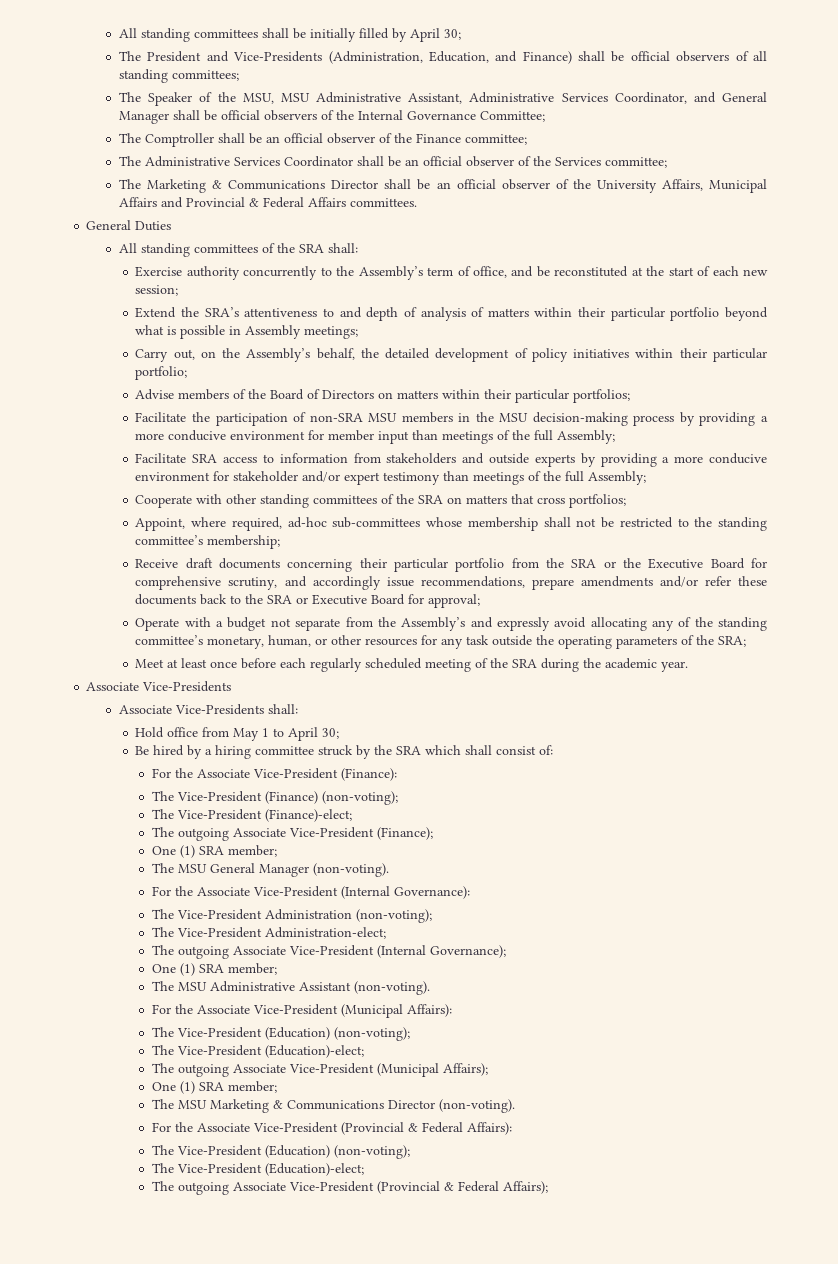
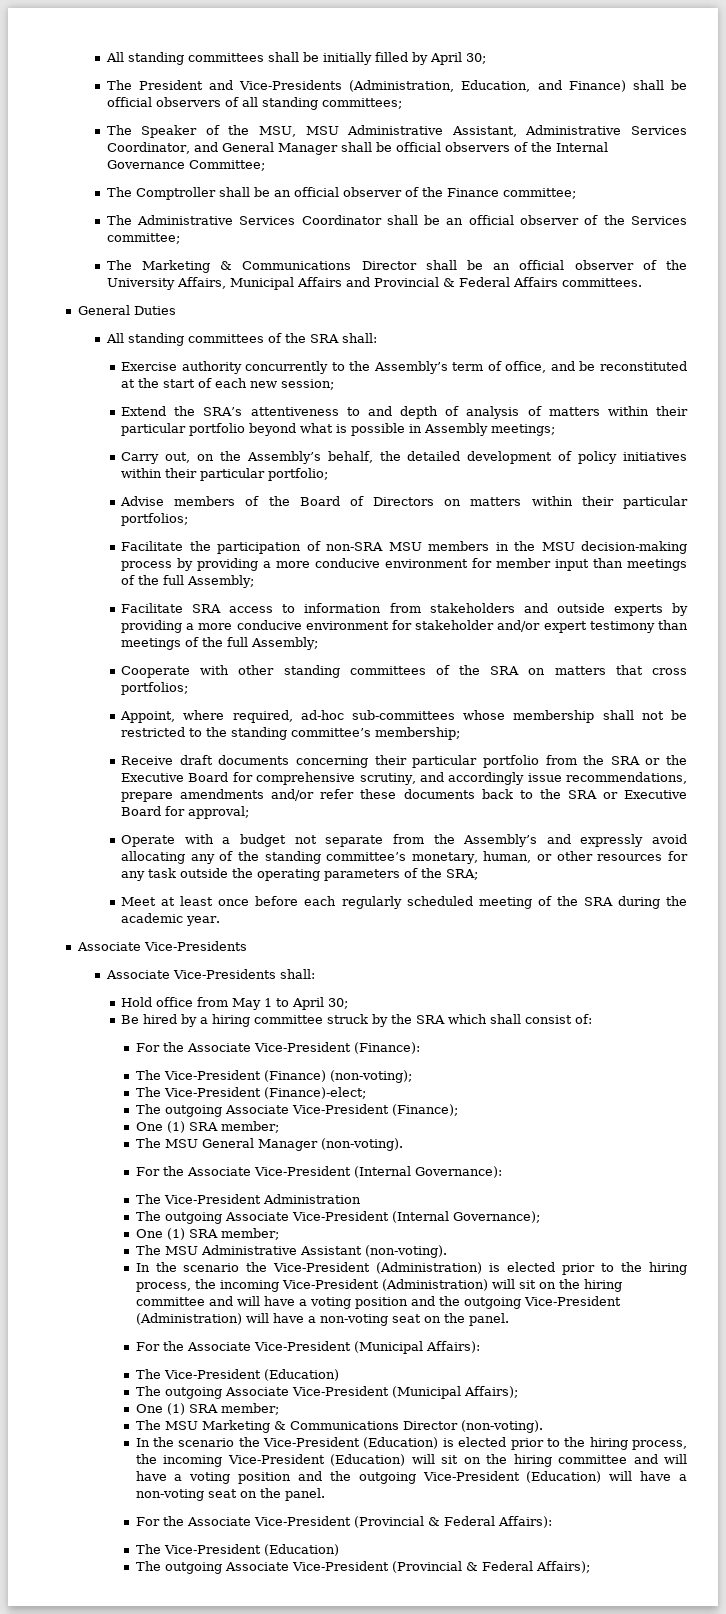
[355,909,432,923] [151,927,386,939] (non-voting); // The Vice-President Administration-elect; -> (361, 1199) none
(430, 988) none -> [135,1262,687,1275] [135,1279,622,1292] [135,1296,621,1309] [135,1313,509,1326] // In the scenario the Vice-President (Administration) is elected prior to the hiring process, the incoming Vice-President (Administration) will sit on the hiring committee and will have a voting position and the outgoing Vice-President (Administration) will have a non-voting seat on the panel.
[333,1027,410,1041] [151,1045,364,1058] (non-voting); // The Vice-President (Education)-elect; -> (339, 1375) none
(515, 1106) none -> [135,1437,688,1450] [135,1454,687,1467] [135,1471,688,1484] [135,1488,325,1501] // In the scenario the Vice-President (Education) is elected prior to the hiring process, the incoming Vice-President (Education) will sit on the hiring committee and will have a voting position and the outgoing Vice-President (Education) will have a non-voting seat on the panel.
[333,1145,410,1159] [151,1163,364,1176] (non-voting); // The Vice-President (Education)-elect; -> (339, 1550) none

